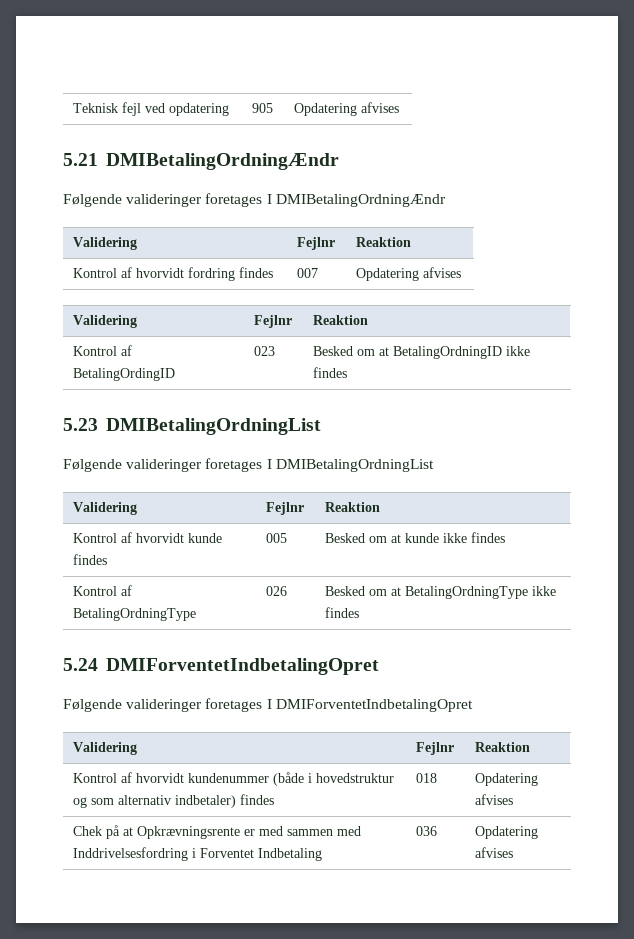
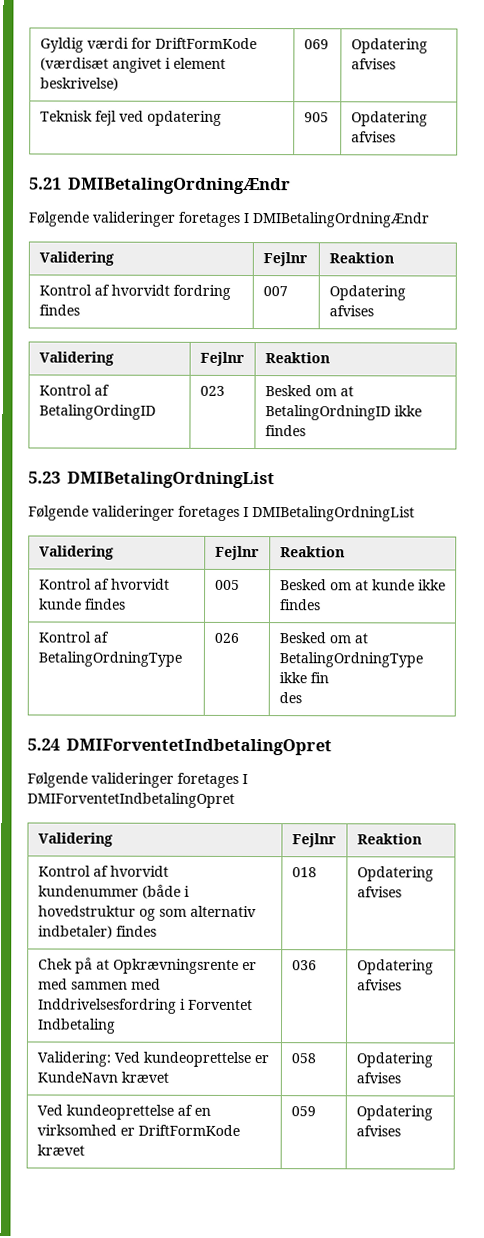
(73, 108) none -> [39,37,257,53] [39,57,226,73] [39,77,119,91] [303,39,329,50] [350,38,428,54] [350,58,396,70] Gyldig værdi for DriftFormKode (værdisæt angivet i element beskrivelse) | 069 | Opdatering afvises //
[325,607,360,618] findes -> [309,672,329,684] [278,692,302,704] fin // des
(514, 852) none -> [36,1051,269,1068] [36,1071,169,1083] [290,1053,316,1064] [355,1052,433,1068] [355,1072,401,1084] [36,1104,211,1120] [36,1124,240,1136] [36,1144,85,1156] [290,1106,316,1117] [355,1105,433,1121] [355,1125,401,1137] // Validering: Ved kundeoprettelse er KundeNavn krævet | 058 | Opdatering afvises // Ved kundeoprettelse af en virksomhed er DriftFormKode krævet | 059 | Opdatering afvises

